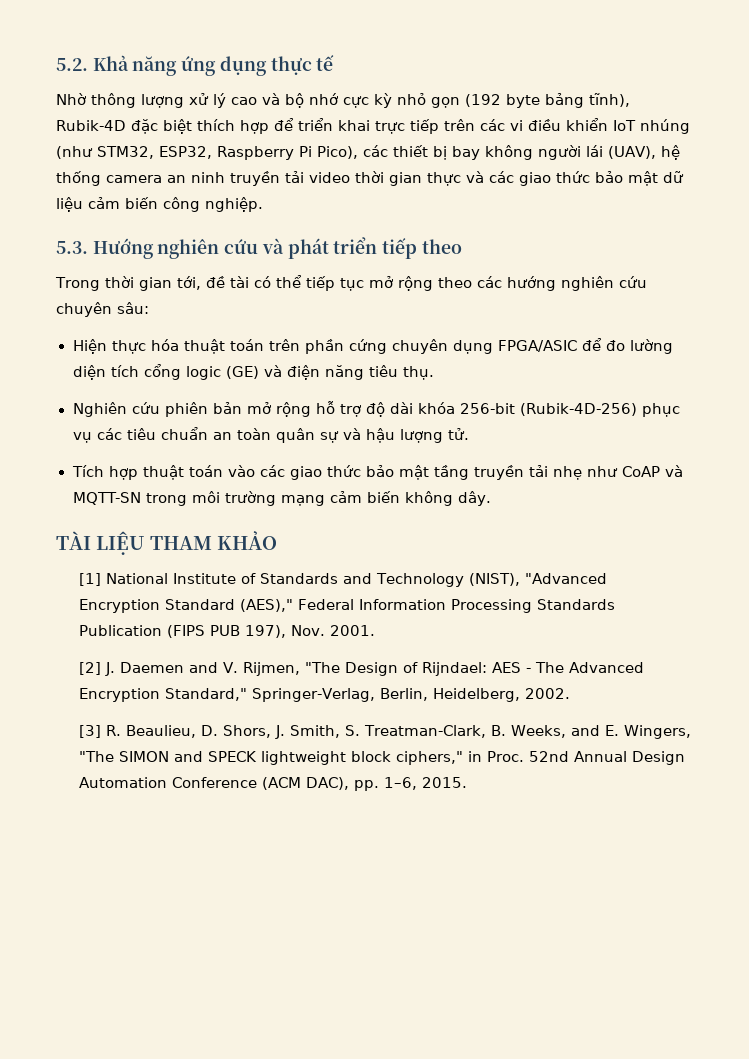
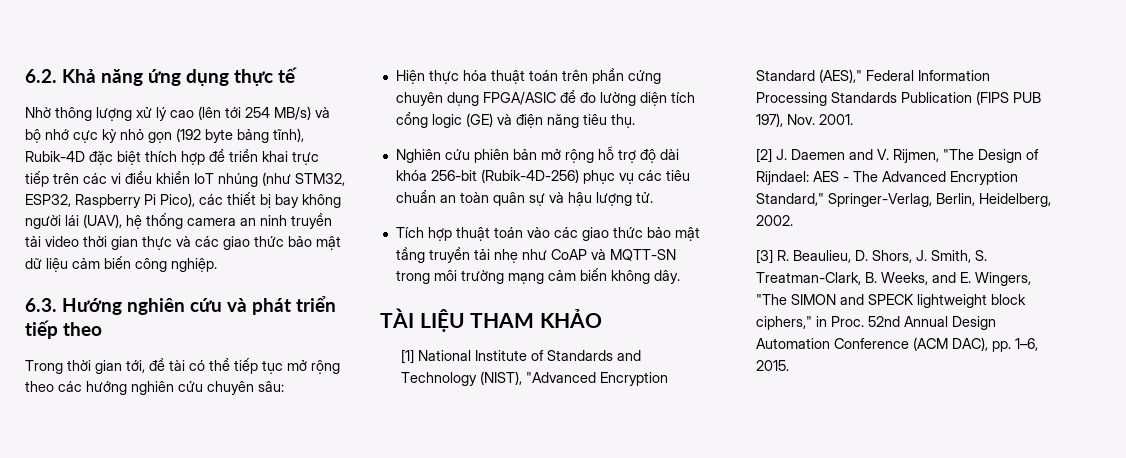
[56,58,88,71] 5.2. -> [25,69,57,83] 6.2.
(257, 101) none -> [198,106,311,120] (lên tới 254 MB/s)
[56,241,88,254] 5.3. -> [25,298,57,312] 6.3.

